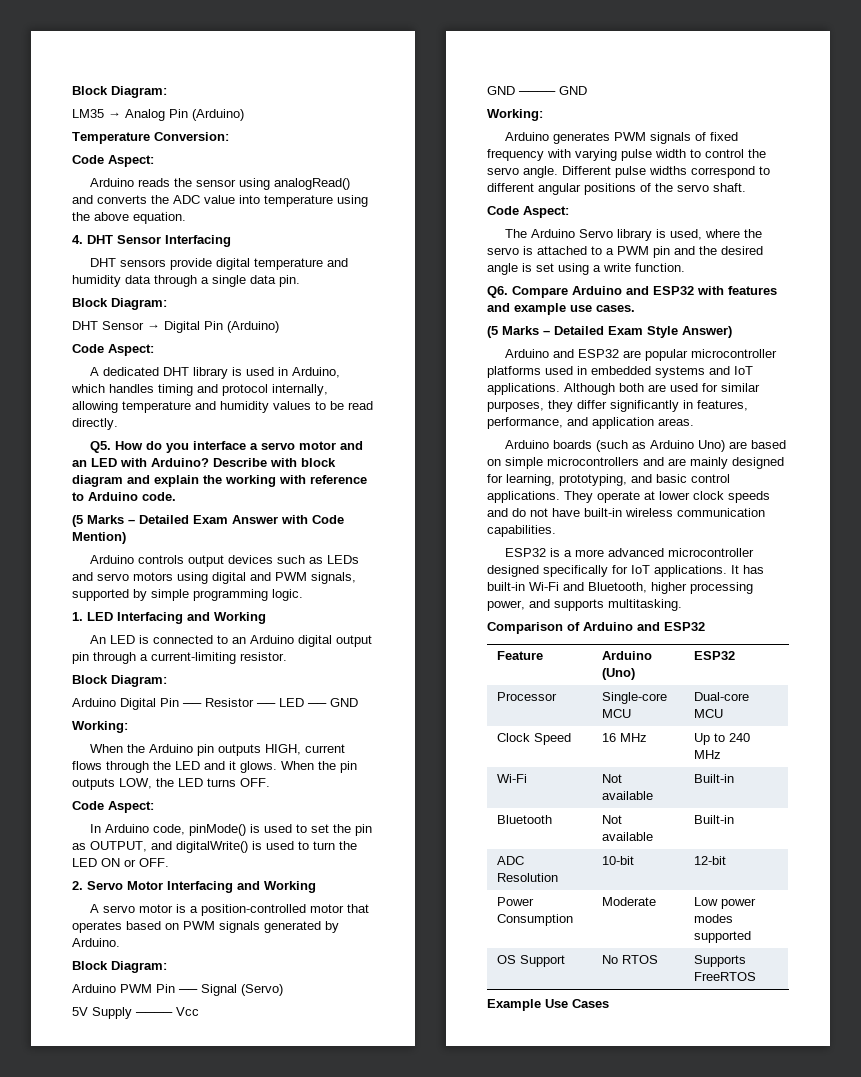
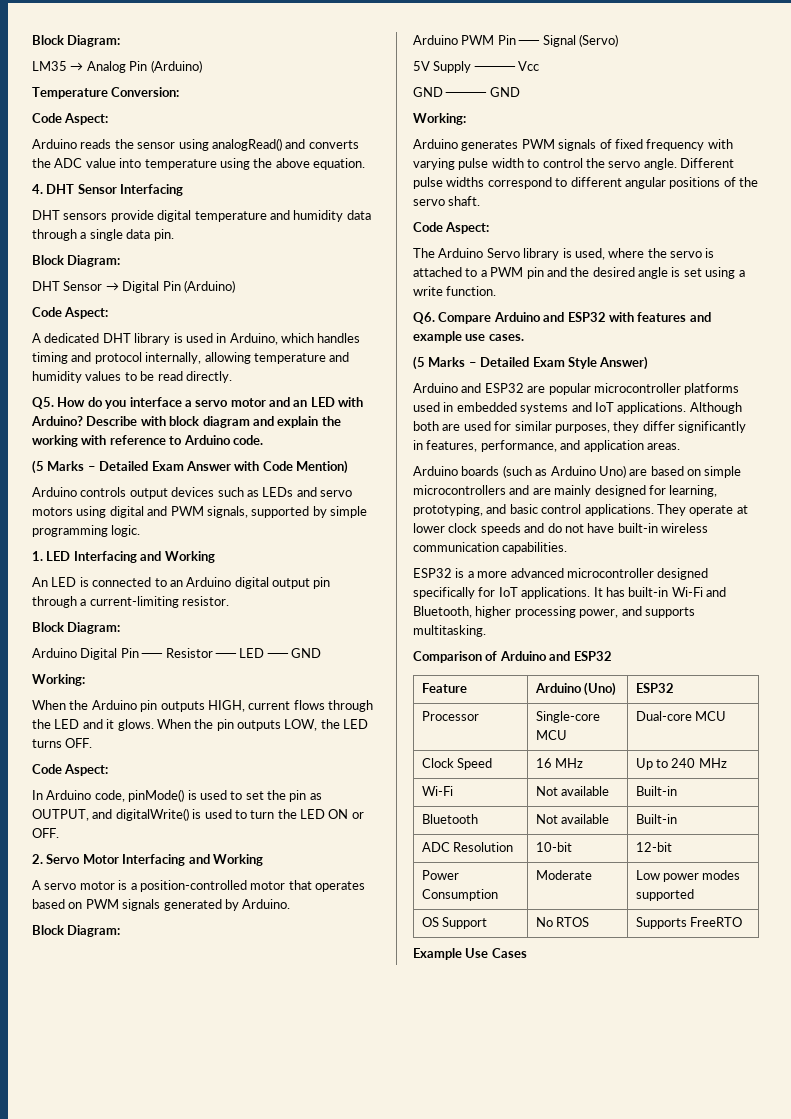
[694,972,757,981] FreeRTOS -> [689,917,742,927] FreeRTO

